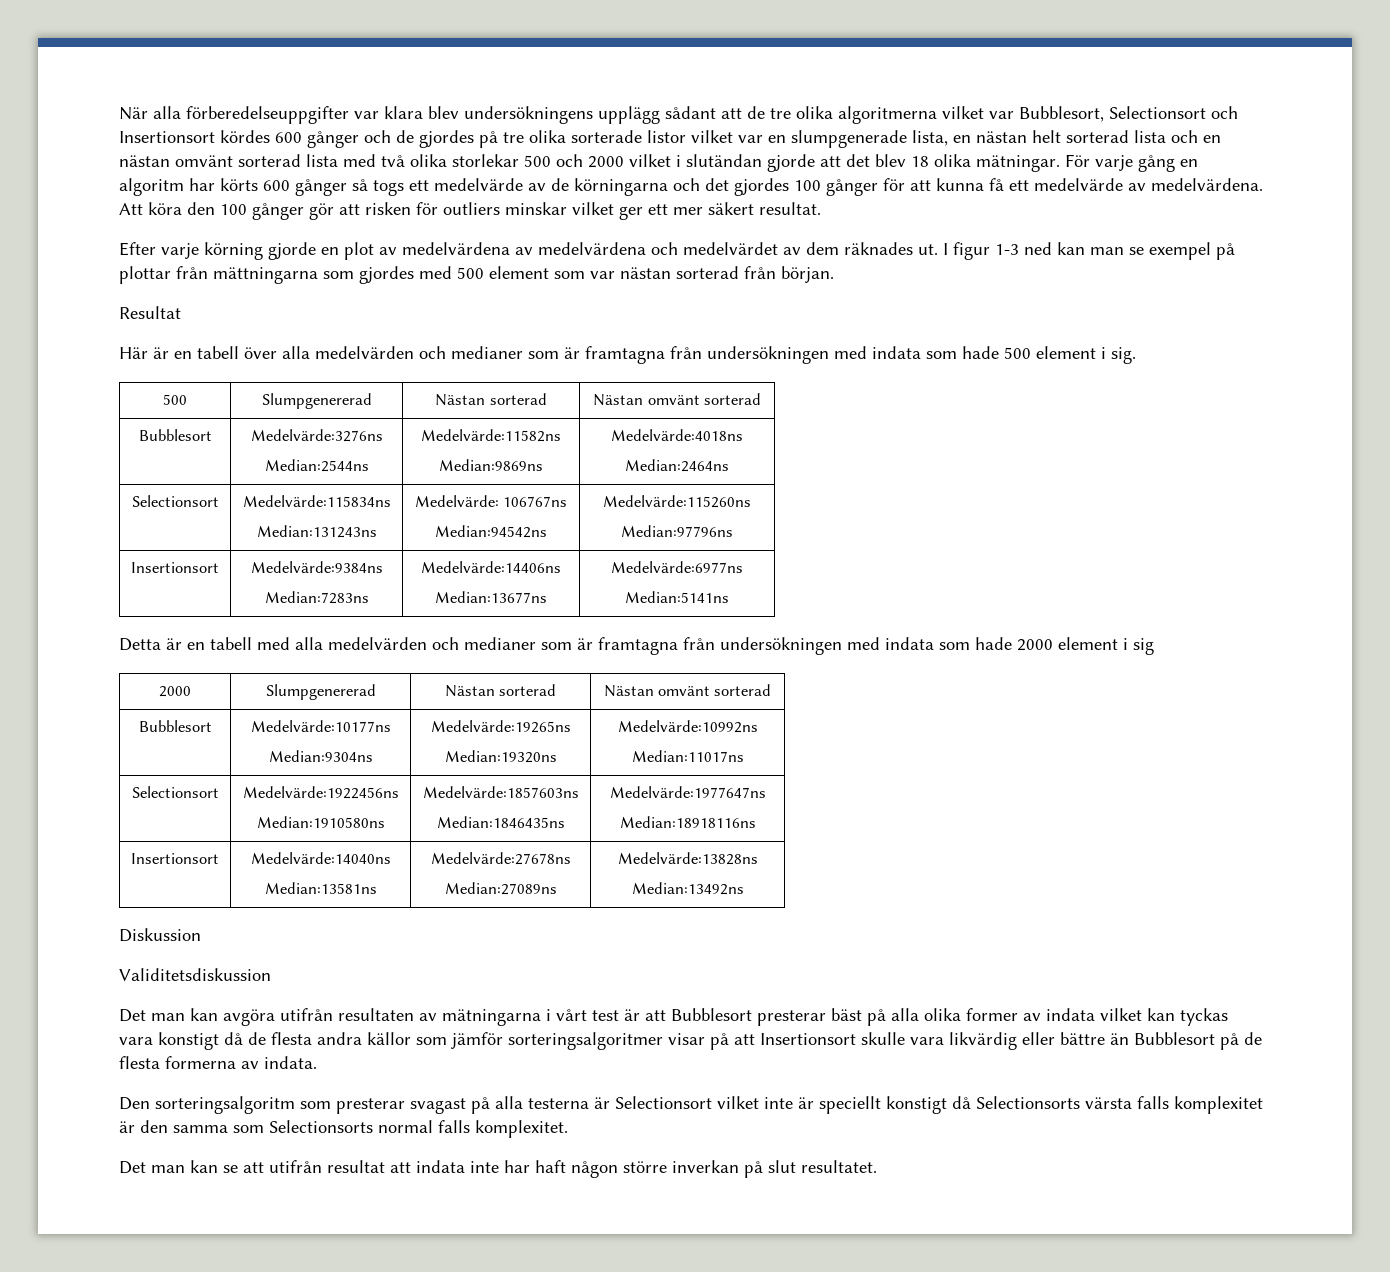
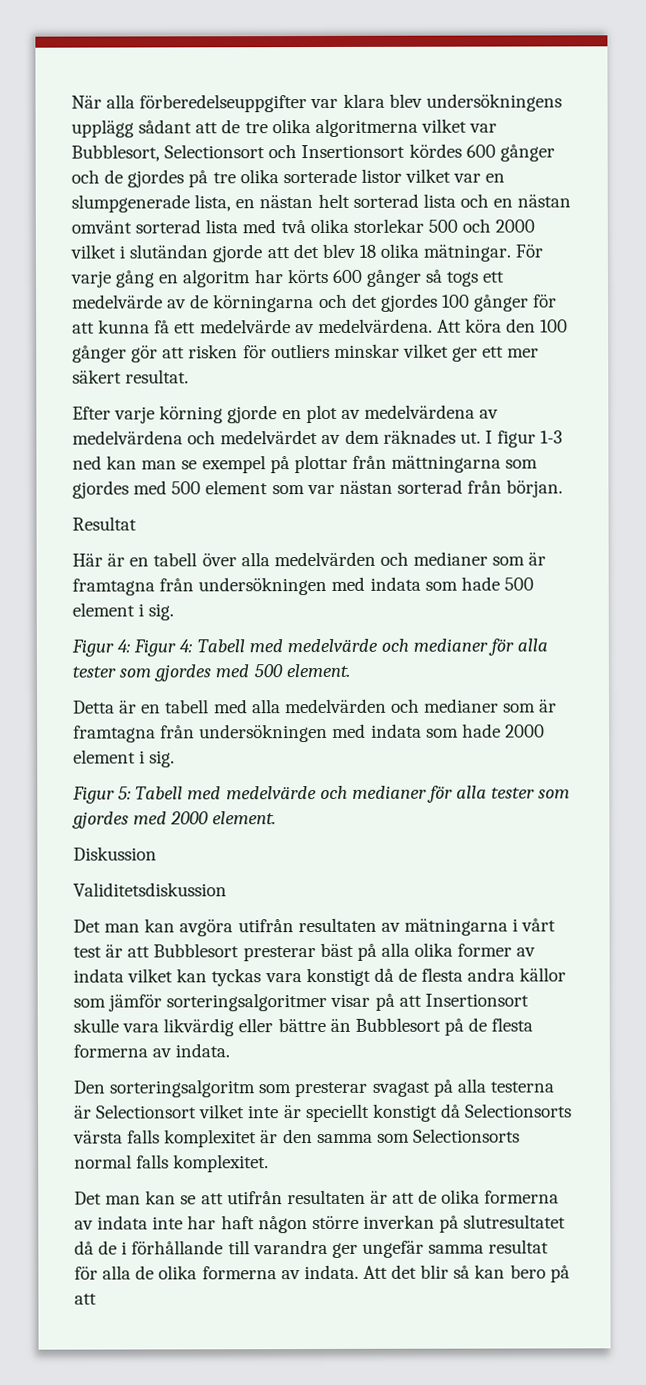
[163,394,187,405] [261,393,372,409] [435,393,547,406] [593,393,761,406] [138,429,212,441] [250,429,383,442] [264,459,369,472] [421,429,561,442] [439,459,543,471] [611,429,743,441] [625,459,729,472] [131,495,219,507] [242,495,391,507] [256,525,377,538] [414,495,568,507] [435,525,547,538] [603,495,751,508] [621,525,733,537] [131,562,219,573] [250,561,383,573] [264,591,369,604] [421,561,561,573] [435,591,547,603] [611,561,743,573] [625,591,729,603] // 500 | Slumpgenererad | Nästan sorterad | Nästan omvänt sorterad // Bubblesort | Medelvärde:3276ns // Median:2544ns | Medelvärde:11582ns // Median:9869ns | Medelvärde:4018ns // Median:2464ns // Selectionsort | Medelvärde:115834ns // Median:131243ns | Medelvärde: 106767ns // Median:94542ns | Medelvärde:115260ns // Median:97796ns // Insertionsort | Medelvärde:9384ns // Median:7283ns | Medelvärde:14406ns // Median:13677ns | Medelvärde:6977ns // Median:5141ns -> [71,638,549,657] [72,663,350,682] // Figur 4: Figur 4: Tabell med medelvärde och medianer för alla tester som gjordes med 500 element.
[1133,638,1154,655] [159,686,191,697] [265,684,376,700] [444,684,557,697] [603,684,772,697] [138,720,212,732] [250,720,391,732] [268,750,373,762] [430,720,571,733] [444,750,557,763] [617,720,758,733] [631,750,744,762] [131,786,219,798] [242,786,399,799] [256,816,385,828] [422,786,579,798] [436,816,565,828] [609,786,766,798] [619,816,756,828] [131,853,219,864] [250,852,391,864] [264,882,377,894] [430,852,571,865] [444,882,557,895] [617,852,758,865] [631,882,744,895] sig // 2000 | Slumpgenererad | Nästan sorterad | Nästan omvänt sorterad // Bubblesort | Medelvärde:10177ns // Median:9304ns | Medelvärde:19265ns // Median:19320ns | Medelvärde:10992ns // Median:11017ns // Selectionsort | Medelvärde:1922456ns // Median:1910580ns | Medelvärde:1857603ns // Median:1846435ns | Medelvärde:1977647ns // Median:18918116ns // Insertionsort | Medelvärde:14040ns // Median:13581ns | Medelvärde:27678ns // Median:27089ns | Medelvärde:13828ns // Median:13492ns -> [149,750,176,768] [72,785,571,804] [72,811,277,829] sig. // Figur 5: Tabell med medelvärde och medianer för alla tester som gjordes med 2000 element.
[327,1160,411,1173] resultat att -> [286,1189,560,1205] [74,1220,94,1230] resultaten är att de olika formerna av
[768,1160,877,1173] slut resultatet. -> [463,1214,567,1229] [74,1239,550,1258] [74,1264,570,1283] [74,1293,97,1305] slutresultatet då de i förhållande till varandra ger ungefär samma resultat för alla de olika formerna av indata. Att det blir så kan bero på att

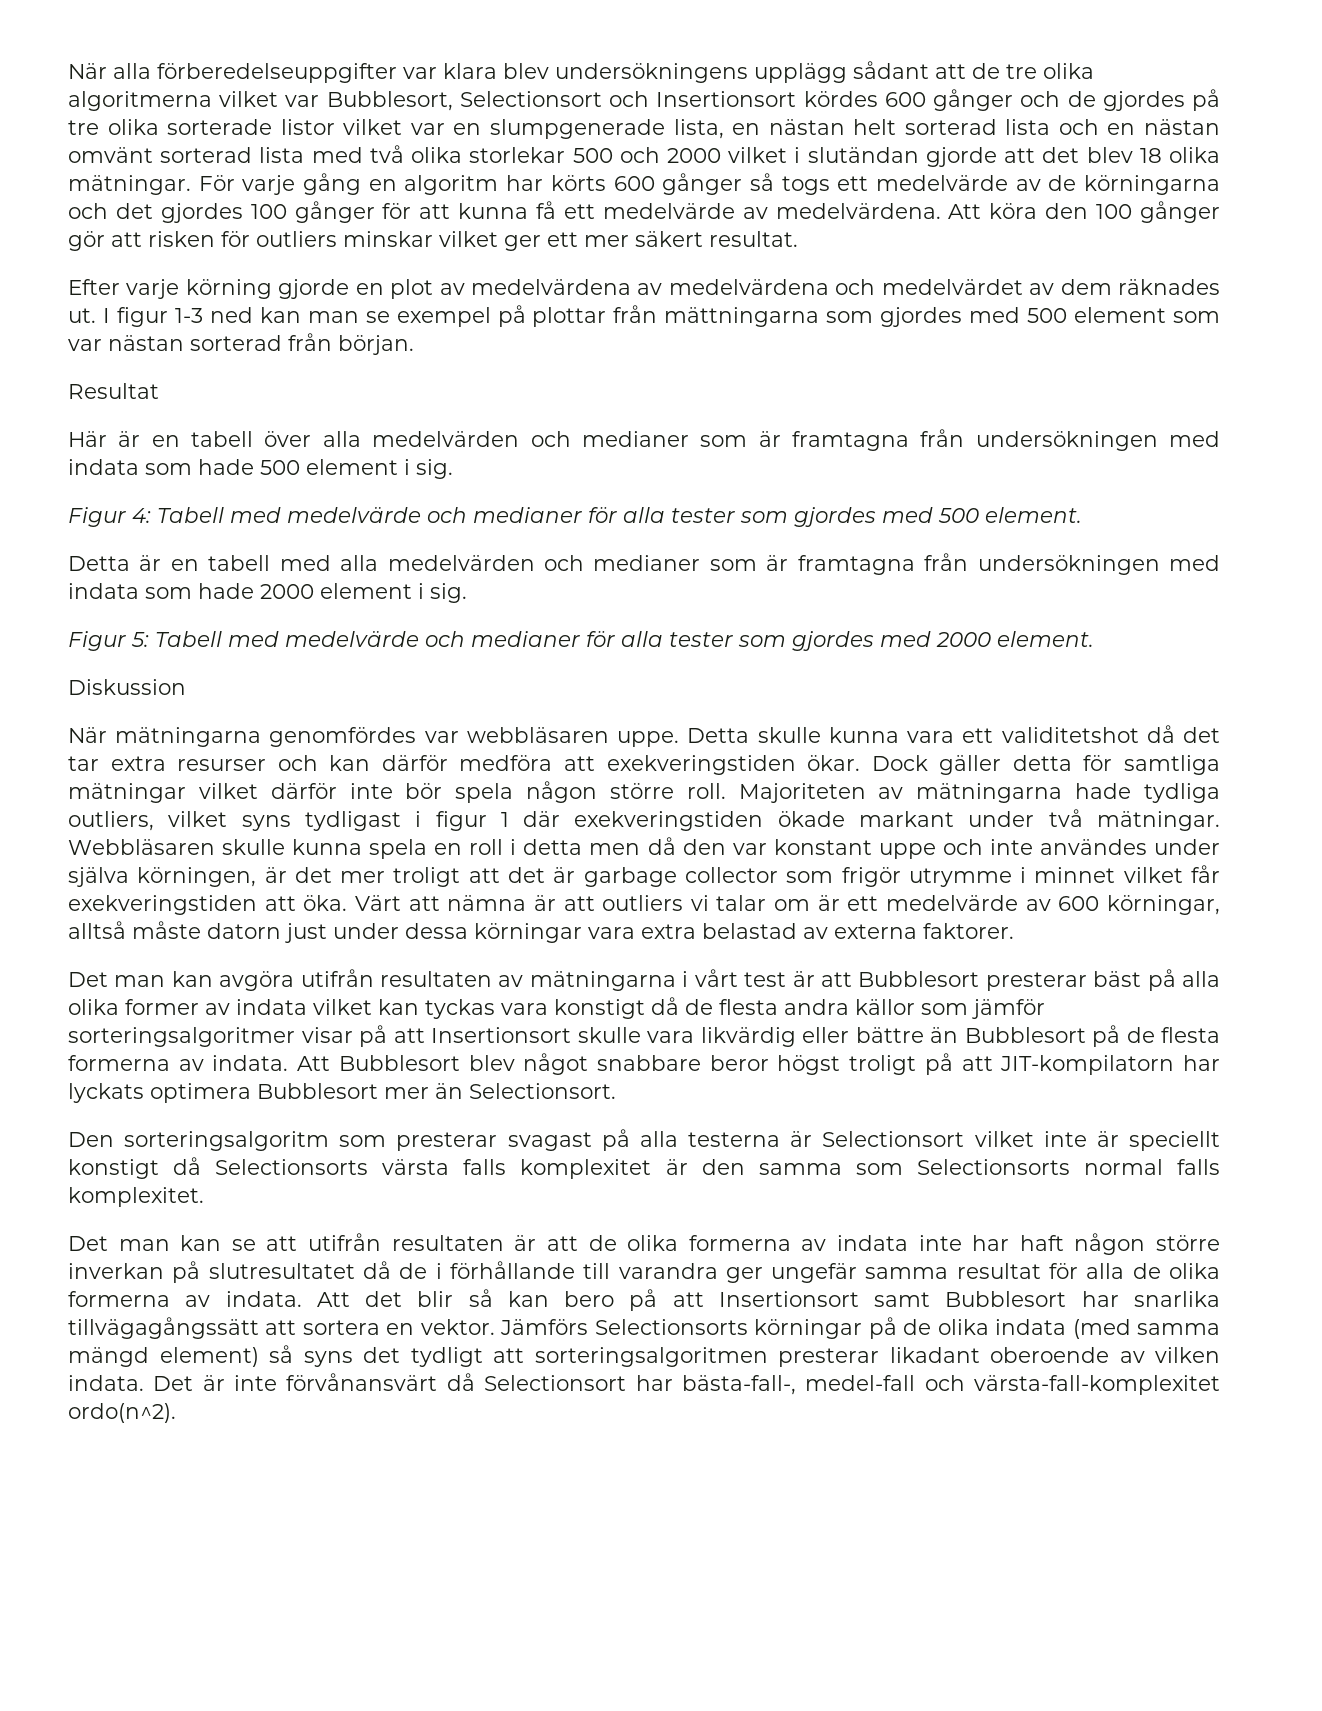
[133,639,193,657] Figur 4: -> (151, 515) none
[73,882,227,897] Validitetsdiskussion -> [68,725,1221,747] [68,755,1220,775] [68,781,1220,803] [68,809,1220,831] [68,837,1220,859] [68,865,1220,887] [68,895,1220,915] [68,921,1014,943] När mätningarna genomfördes var webbläsaren uppe. Detta skulle kunna vara ett validitetshot då det tar extra resurser och kan därför medföra att exekveringstiden ökar. Dock gäller detta för samtliga mätningar vilket därför inte bör spela någon större roll. Majoriteten av mätningarna hade tydliga outliers, vilket syns tydligast i figur 1 där exekveringstiden ökade markant under två mätningar. Webbläsaren skulle kunna spela en roll i detta men då den var konstant uppe och inte användes under själva körningen, är det mer troligt att det är garbage collector som frigör utrymme i minnet vilket får exekveringstiden att öka. Värt att nämna är att outliers vi talar om är ett medelvärde av 600 körningar, alltså måste datorn just under dessa körningar vara extra belastad av externa faktorer.
(231, 1050) none -> [297,1053,1220,1075] [68,1083,616,1103] Att Bubblesort blev något snabbare beror högst troligt på att JIT-kompilatorn har lyckats optimera Bubblesort mer än Selectionsort.
(97, 1299) none -> [718,1291,1220,1307] [68,1317,1220,1339] [68,1345,1220,1367] [68,1373,1220,1395] [68,1403,176,1423] Insertionsort samt Bubblesort har snarlika tillvägagångssätt att sortera en vektor. Jämförs Selectionsorts körningar på de olika indata (med samma mängd element) så syns det tydligt att sorteringsalgoritmen presterar likadant oberoende av vilken indata. Det är inte förvånansvärt då Selectionsort har bästa-fall-, medel-fall och värsta-fall-komplexitet ordo(n^2).

